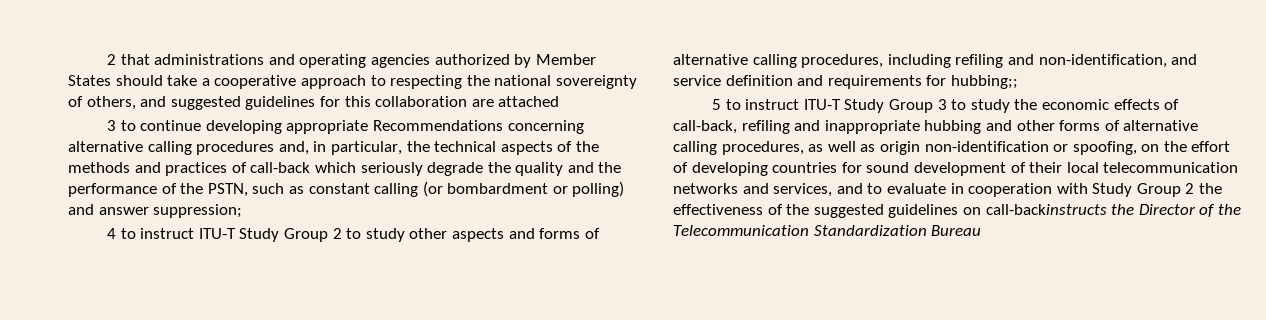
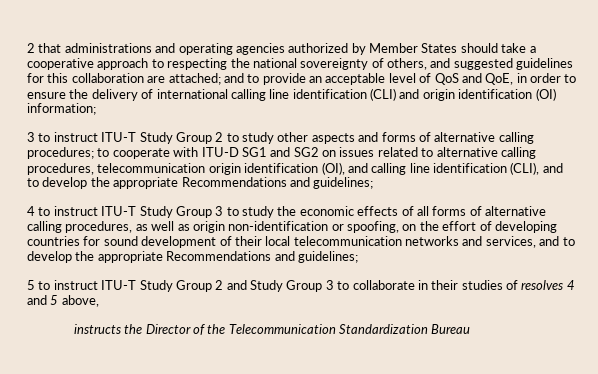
[498,96,560,107] [107,120,584,134] [68,141,599,155] [68,162,622,176] [68,181,625,197] [68,204,243,218] [107,228,117,239] attached // 3 to continue developing appropriate Recommendations concerning alternative calling procedures and, in particular, the technical aspects of the methods and practices of call-back which seriously degrade the quality and the performance of the PSTN, such as constant calling (or bombardment or polling) and answer suppression; // 4 -> [168,73,577,85] [27,88,556,101] [27,103,96,115] [27,132,35,142] attached; and to provide an acceptable level of QoS and QoE, in order to ensure the delivery of international calling line identification (CLI) and origin identification (OI) information; // 3
[801,54,1198,68] [673,75,1018,89] [712,99,722,110] procedures, including refiling and non-identification, and service definition and requirements for hubbing;; // 5 -> [27,147,536,159] [27,162,563,175] [27,177,374,189] [27,206,35,216] procedures; to cooperate with ITU-D SG1 and SG2 on issues related to alternative calling procedures, telecommunication origin identification (OI), and calling line identification (CLI), and to develop the appropriate Recommendations and guidelines; // 4
[673,120,1055,134] call-back, refiling and inappropriate hubbing and other -> [416,206,429,216] all
[886,183,1223,197] [673,204,1107,218] evaluate in cooperation with Study Group 2 the effectiveness of the suggested guidelines on call-backinstructs -> [27,251,358,263] [27,280,575,292] [27,295,99,307] [73,324,121,334] develop the appropriate Recommendations and guidelines; // 5 to instruct ITU-T Study Group 2 and Study Group 3 to collaborate in their studies of resolves 4 and 5 above, // instructs

